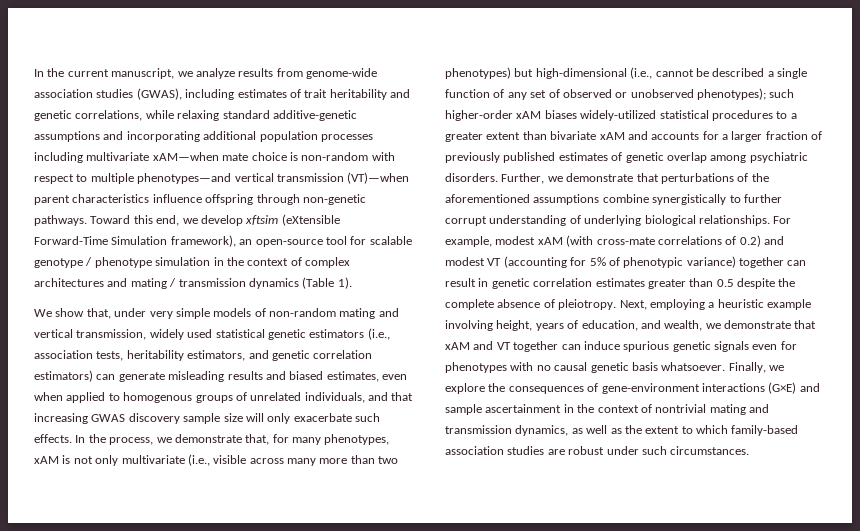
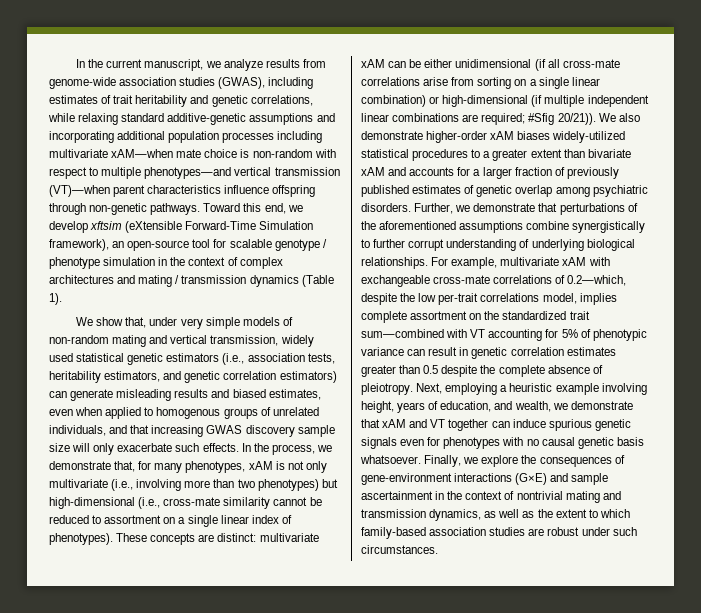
[213,455,316,466] visible across many -> [136,479,182,491] involving
[655,68,807,79] [445,88,795,100] cannot be described a single function of any set of observed or unobserved phenotypes); such -> [163,497,322,509] [49,515,292,527] [49,533,319,545] [361,59,620,71] [361,77,600,89] [361,95,649,107] [361,113,640,125] [361,131,423,140] cross-mate similarity cannot be reduced to assortment on a single linear index of phenotypes). These concepts are distinct: multivariate xAM can be either unidimensional (if all cross-mate correlations arise from sorting on a single linear combination) or high-dimensional (if multiple independent linear combinations are required; #Sfig 20/21)). We also demonstrate
[495,235,784,247] [445,256,567,268] modest xAM (with cross-mate correlations of 0.2) and modest VT (accounting -> [500,257,610,266] [361,275,627,287] [361,293,617,305] [361,311,590,323] [361,329,543,341] multivariate xAM with exchangeable cross-mate correlations of 0.2—which, despite the low per-trait correlations model, implies complete assortment on the standardized trait sum—combined with VT accounting
[686,256,784,268] variance) together -> [361,347,404,356] variance

